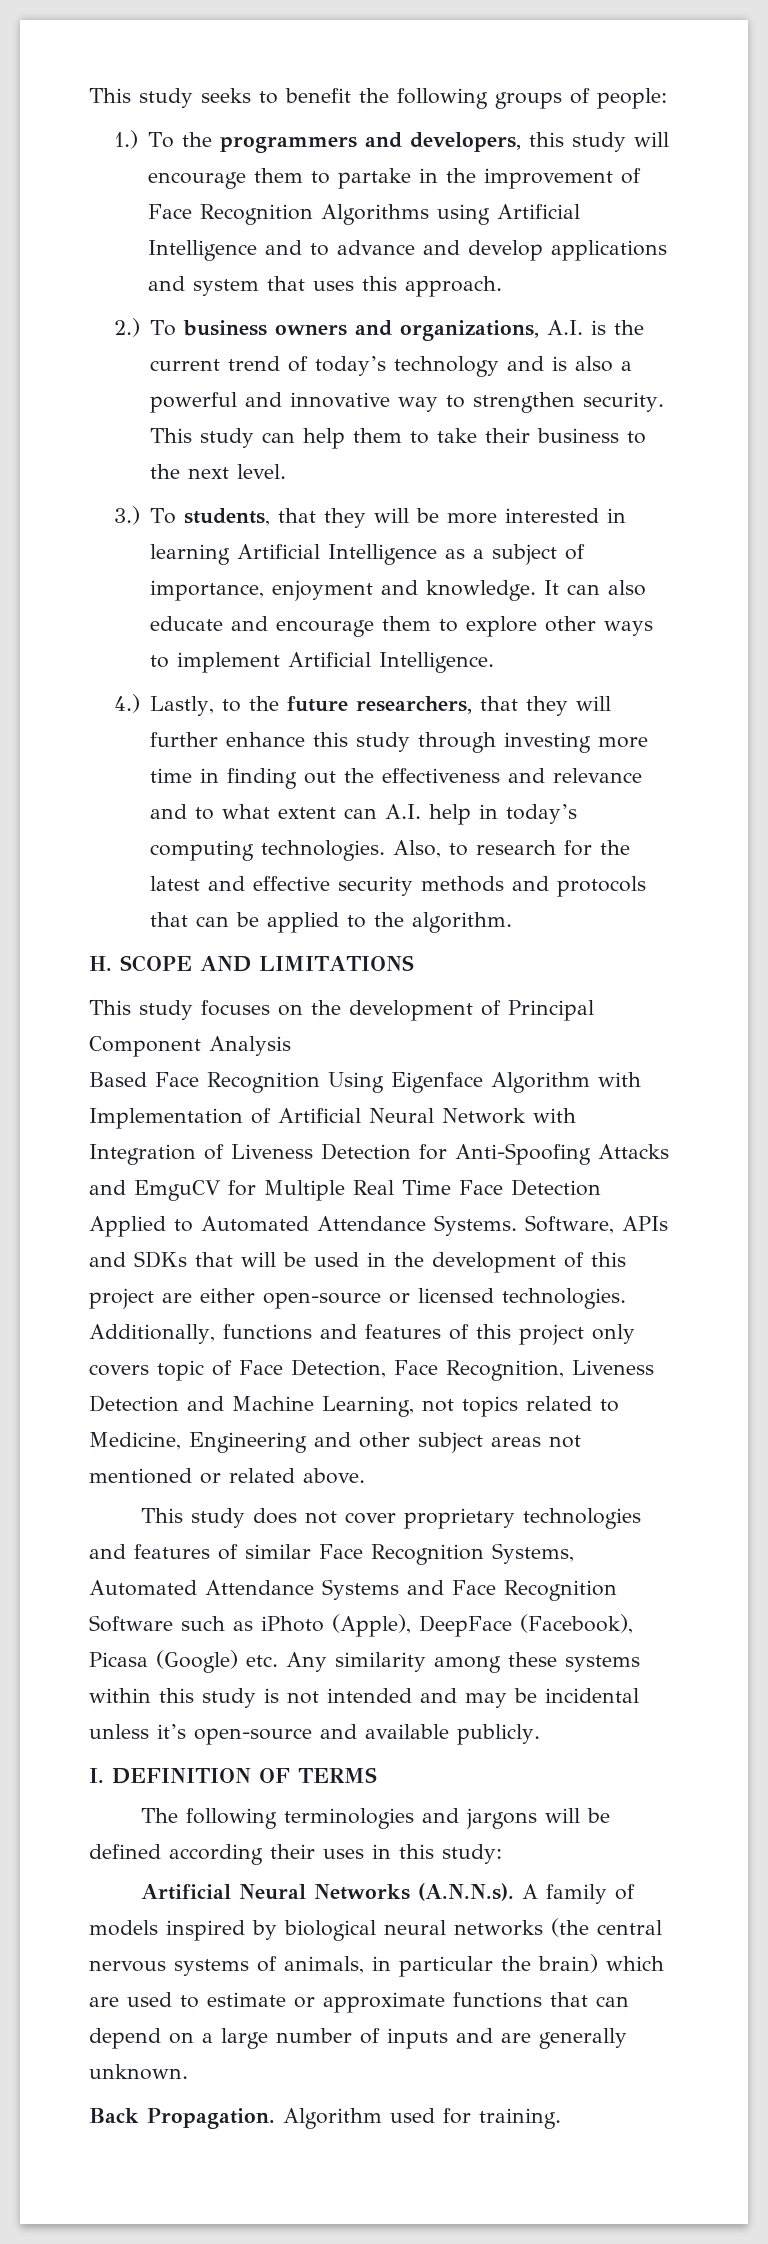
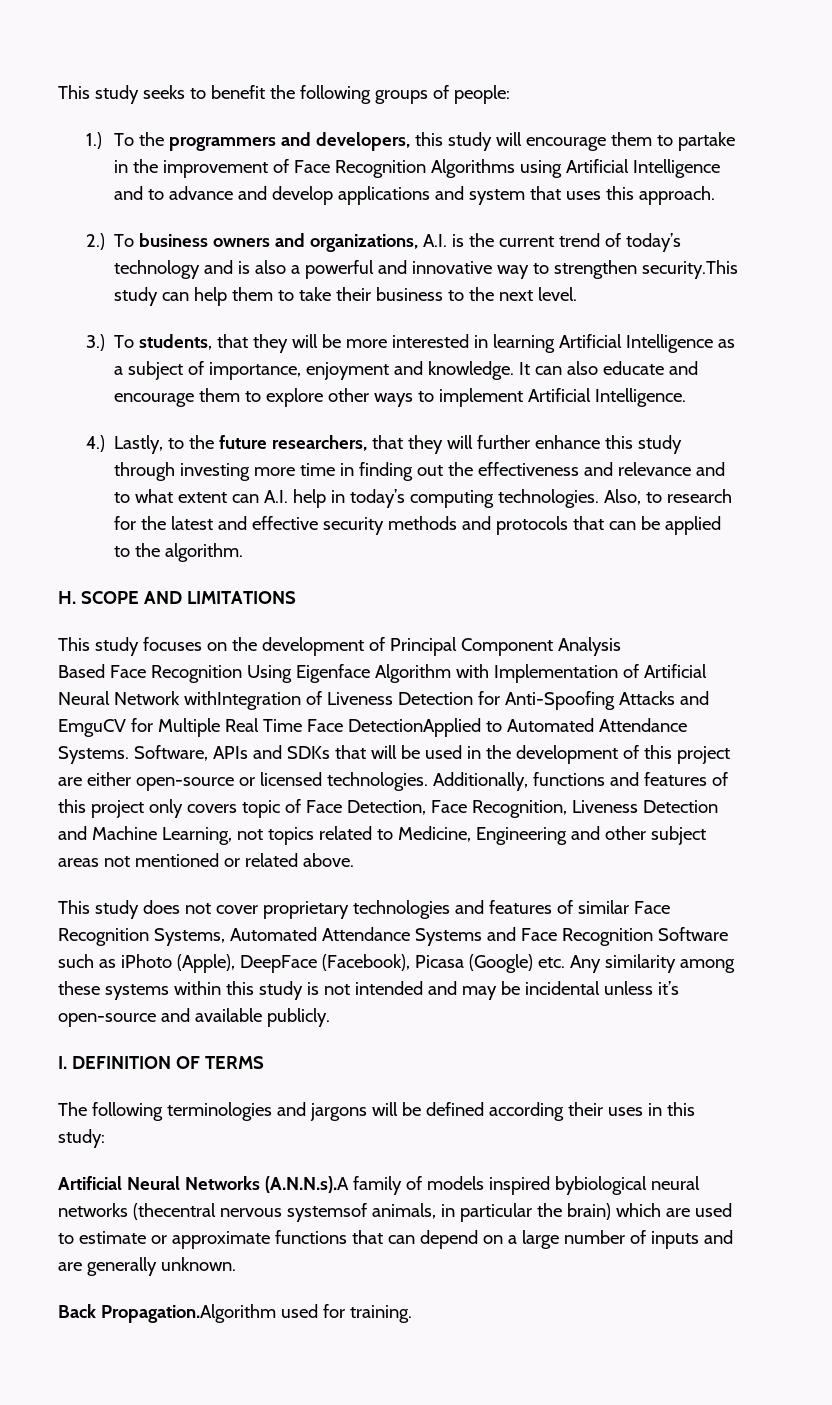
[583,392,665,412] [150,428,193,443] security. This -> [642,260,739,279] security.This
[533,1108,576,1123] [89,1144,196,1165] with Integration -> [183,691,301,710] withIntegration
[511,1179,601,1196] [89,1216,166,1237] Detection Applied -> [347,718,481,737] DetectionApplied
[418,1883,539,1901] (A.N.N.s). A -> [264,1176,349,1193] (A.N.N.s).A
[252,1918,662,1941] [89,1956,277,1976] by biological neural networks (the central nervous systems of -> [554,1176,700,1195] [58,1203,367,1222] bybiological neural networks (thecentral nervous systemsof
[147,2108,382,2129] Propagation. Algorithm -> [100,1304,276,1323] Propagation.Algorithm

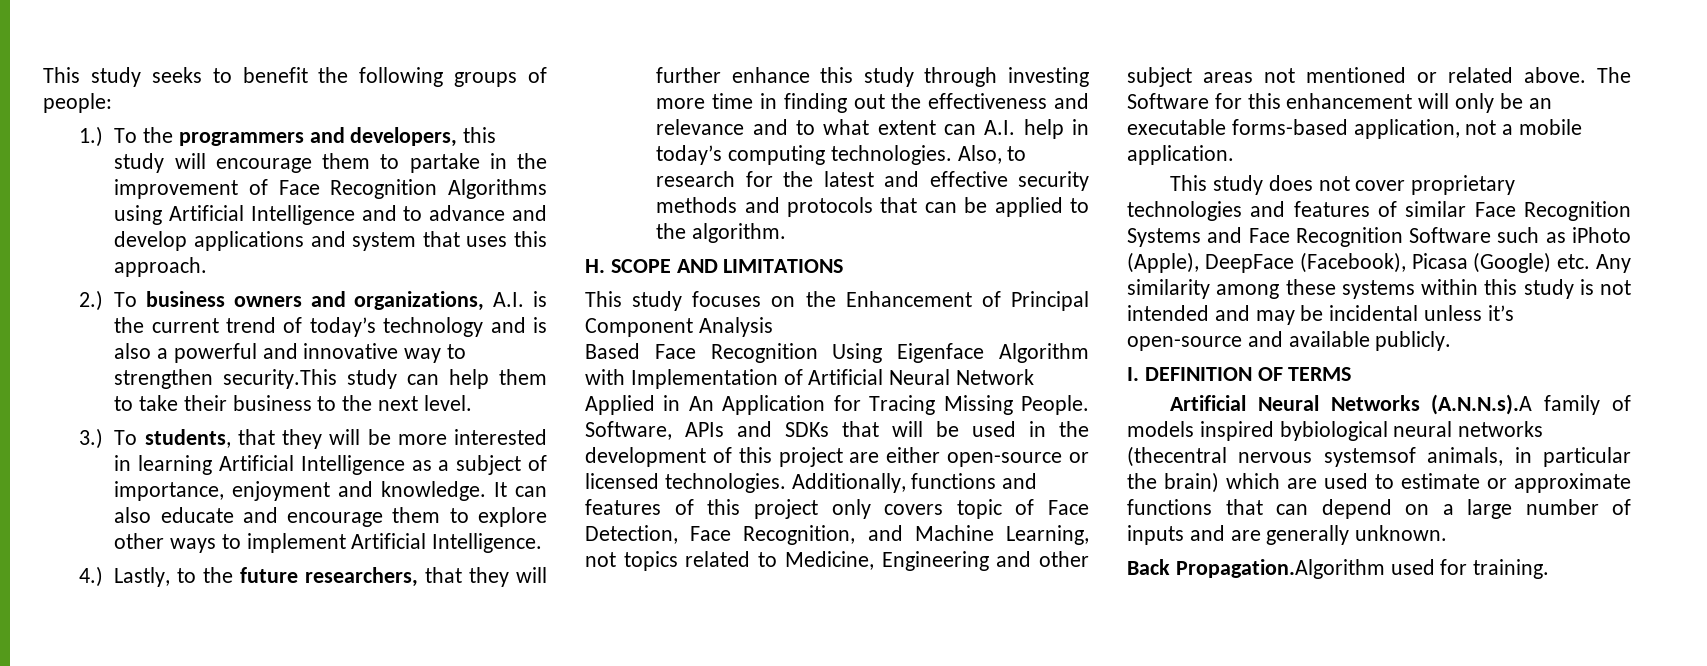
[261,637,364,656] development -> [845,291,972,307] Enhancement
[183,691,709,710] [58,718,687,737] [58,746,129,764] withIntegration of Liveness Detection for Anti-Spoofing Attacks and EmguCV for Multiple Real Time Face DetectionApplied to Automated Attendance Systems. -> [585,395,1089,415] Applied in An Application for Tracing Missing People.
[571,800,718,813] Liveness Detection -> (856, 535) none
(354, 860) none -> [1597,67,1631,83] [1127,93,1552,113] [1127,119,1583,139] [1127,145,1234,165] The Software for this enhancement will only be an executable forms-based application, not a mobile application.
[153,927,410,946] Systems, Automated Attendance -> (1631, 211) none
[58,1102,695,1121] [58,1129,105,1148] // The following terminologies and jargons will be defined according their uses in this study: -> (1352, 374) none

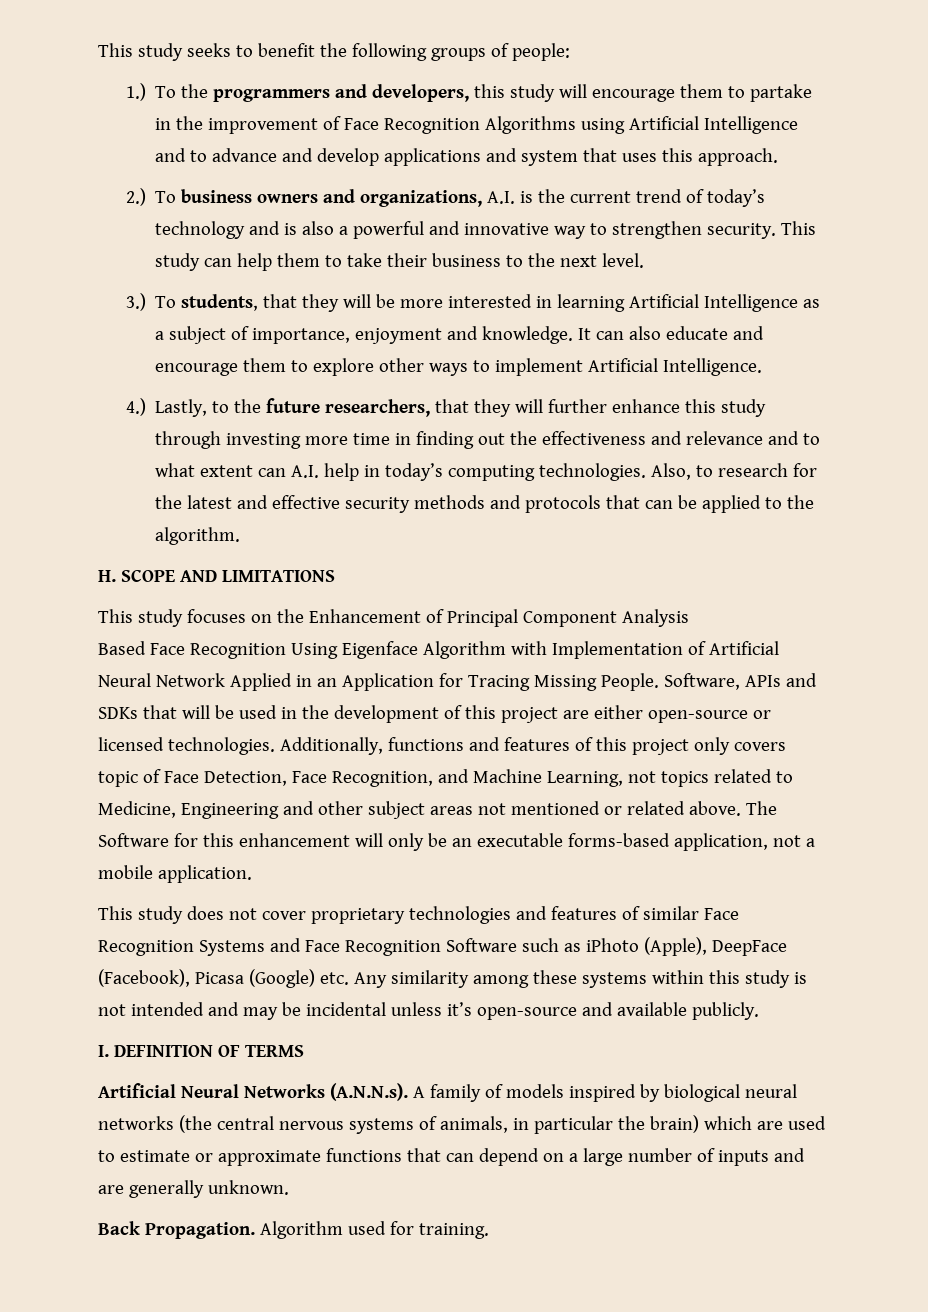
[223,369,338,389] security.This -> [707,221,817,239] security. This
[688,396,714,411] An -> [316,678,337,687] an
[1431,394,1533,415] (A.N.N.s).A -> [329,1083,425,1101] (A.N.N.s). A
[1279,421,1544,441] [1127,446,1416,467] bybiological neural networks (thecentral nervous systemsof -> [639,1084,797,1102] [98,1115,437,1134] by biological neural networks (the central nervous systems of
[1175,559,1385,579] Propagation.Algorithm -> [144,1221,343,1239] Propagation. Algorithm

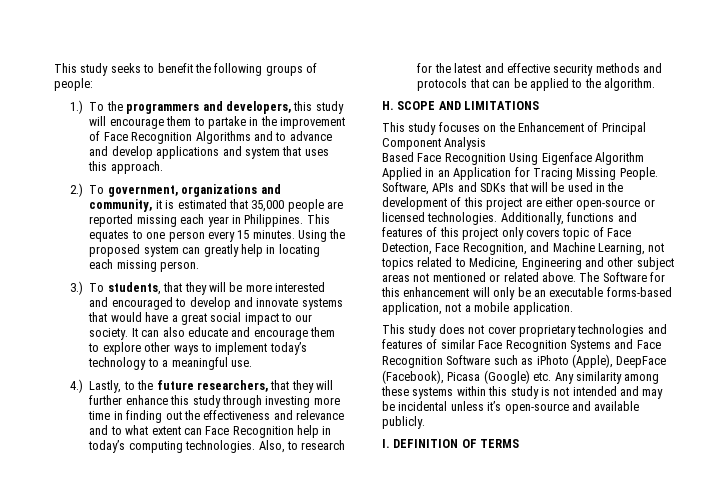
[581,116,799,134] using Artificial Intelligence -> (251, 137) none
[181,189,766,207] [155,221,817,239] [155,253,645,271] business owners and organizations, A.I. is the current trend of today’s technology and is also a powerful and innovative way to strengthen security. This study can help them to take their business to the next level. -> [107,184,281,197] [89,199,344,212] [89,214,330,227] [89,229,346,242] [89,244,320,257] [89,259,200,272] government, organizations and community, it is estimated that 35,000 people are reported missing each year in Philippines. This equates to one person every 15 minutes. Using the proposed system can greatly help in locating each missing person.
[536,294,821,312] [155,326,574,344] in learning Artificial Intelligence as a subject of importance, enjoyment and knowledge. -> [89,297,343,310] [88,312,313,325] [89,328,129,340] and encouraged to develop and innovate systems that would have a great social impact to our society.
[588,358,763,376] Artificial Intelligence. -> [269,342,307,355] [88,357,252,370] today’s technology to a meaningful use.
[291,465,320,478] A.I. -> [205,426,294,438] Face Recognition
[510,641,779,659] [98,673,225,687] with Implementation of Artificial Neural Network -> (644, 158) none
[98,1083,797,1102] [98,1115,826,1134] [98,1148,805,1166] [98,1180,289,1198] [98,1221,489,1239] // Artificial Neural Networks (A.N.N.s). A family of models inspired by biological neural networks (the central nervous systems of animals, in particular the brain) which are used to estimate or approximate functions that can depend on a large number of inputs and are generally unknown. // Back Propagation. Algorithm used for training. -> (520, 443) none

